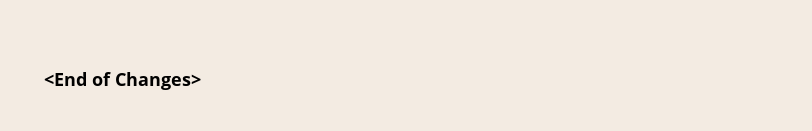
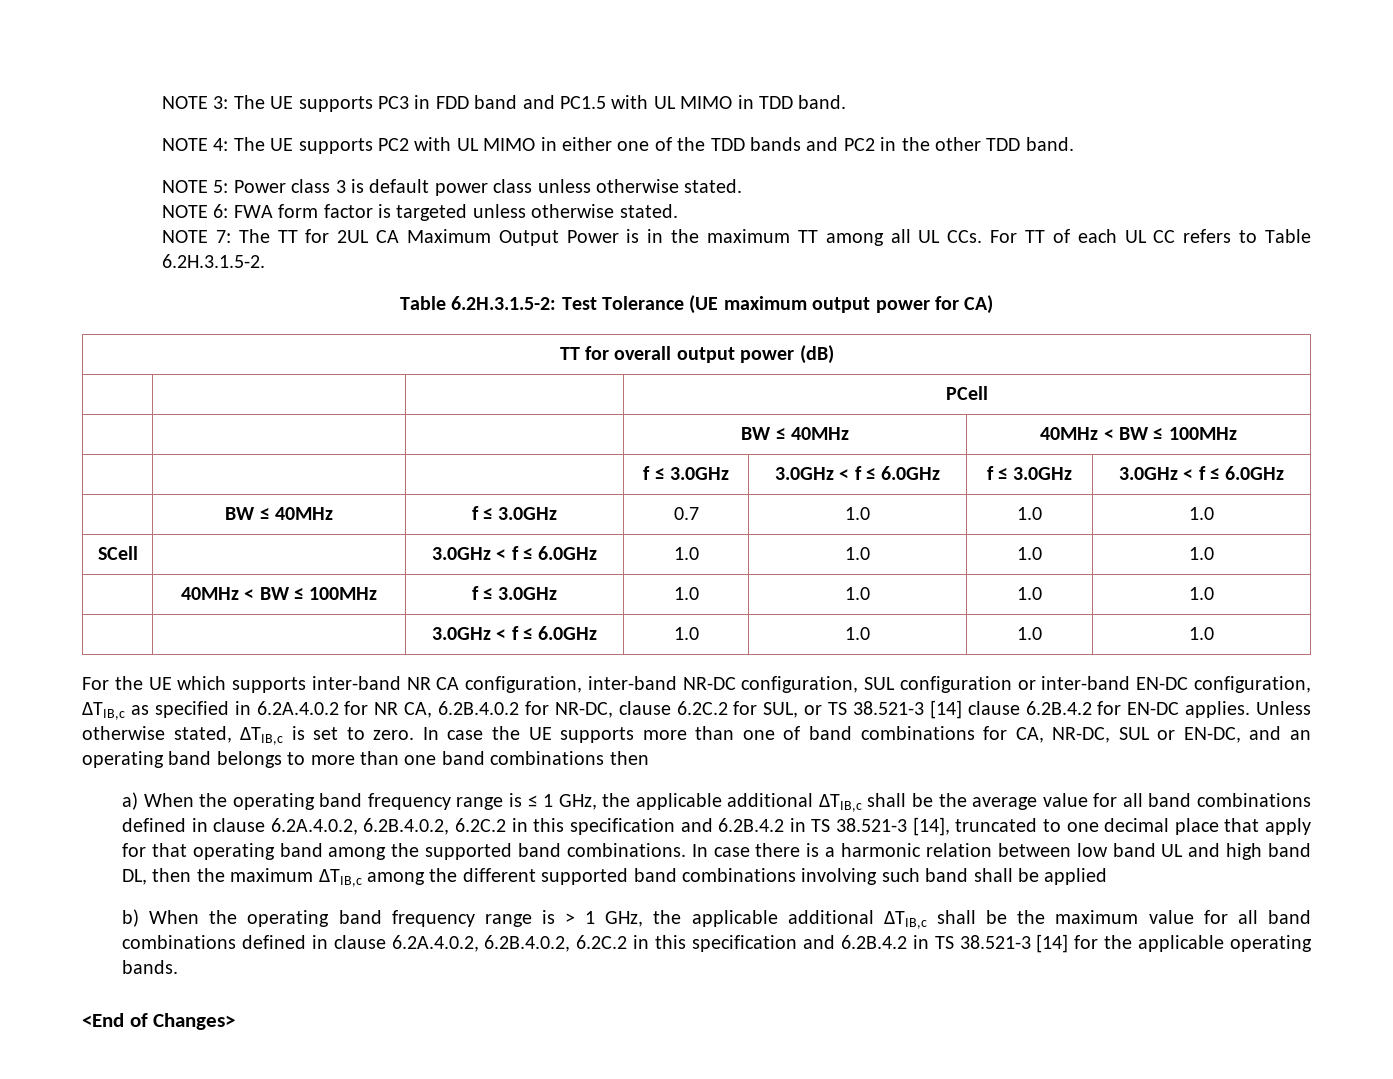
(44, 79) none -> [161,95,847,112] [161,137,1074,154] [161,179,743,196] [161,204,678,221] [161,229,1312,246] [161,254,265,268] [399,295,994,314] [559,345,834,364] [946,386,988,400] [741,427,849,440] [1040,427,1237,440] [643,466,729,480] [774,466,941,480] [986,466,1073,480] [1118,466,1285,480] [225,507,333,520] [471,506,558,520] [673,507,699,520] [845,507,870,520] [1017,507,1042,520] [1189,507,1214,520] [97,546,138,560] [431,546,598,560] [673,547,699,560] [845,547,870,560] [1017,547,1042,560] [1189,547,1214,560] [180,587,378,600] [471,586,558,600] [673,587,699,600] [845,587,870,600] [1017,587,1042,600] [1189,587,1214,600] [431,626,598,640] [673,627,699,640] [845,627,870,640] [1017,627,1042,640] [1189,627,1214,640] [82,676,1311,693] [82,700,1311,720] [82,726,1311,745] [82,751,649,768] [121,792,1311,812] [121,817,1312,836] [121,843,1312,860] [121,868,1108,887] [121,909,1311,929] [121,934,1312,953] [121,960,178,974] NOTE 3: The UE supports PC3 in FDD band and PC1.5 with UL MIMO in TDD band. // NOTE 4: The UE supports PC2 with UL MIMO in either one of the TDD bands and PC2 in the other TDD band. // NOTE 5: Power class 3 is default power class unless otherwise stated. // NOTE 6: FWA form factor is targeted unless otherwise stated. // NOTE 7: The TT for 2UL CA Maximum Output Power is in the maximum TT among all UL CCs. For TT of each UL CC refers to Table 6.2H.3.1.5-2. // Table 6.2H.3.1.5-2: Test Tolerance (UE maximum output power for CA) // TT for overall output power (dB) // | | | PCell // | | | BW ≤ 40MHz | 40MHz < BW ≤ 100MHz // | | | f ≤ 3.0GHz | 3.0GHz < f ≤ 6.0GHz | f ≤ 3.0GHz | 3.0GHz < f ≤ 6.0GHz // | BW ≤ 40MHz | f ≤ 3.0GHz | 0.7 | 1.0 | 1.0 | 1.0 // SCell | | 3.0GHz < f ≤ 6.0GHz | 1.0 | 1.0 | 1.0 | 1.0 // | 40MHz < BW ≤ 100MHz | f ≤ 3.0GHz | 1.0 | 1.0 | 1.0 | 1.0 // | | 3.0GHz < f ≤ 6.0GHz | 1.0 | 1.0 | 1.0 | 1.0 // For the UE which supports inter-band NR CA configuration, inter-band NR-DC configuration, SUL configuration or inter-band EN-DC configuration, ΔTIB,c as specified in 6.2A.4.0.2 for NR CA, 6.2B.4.0.2 for NR-DC, clause 6.2C.2 for SUL, or TS 38.521-3 [14] clause 6.2B.4.2 for EN-DC applies. Unless otherwise stated, ΔTIB,c is set to zero. In case the UE supports more than one of band combinations for CA, NR-DC, SUL or EN-DC, and an operating band belongs to more than one band combinations then // a) When the operating band frequency range is ≤ 1 GHz, the applicable additional ΔTIB,c shall be the average value for all band combinations defined in clause 6.2A.4.0.2, 6.2B.4.0.2, 6.2C.2 in this specification and 6.2B.4.2 in TS 38.521-3 [14], truncated to one decimal place that apply for that operating band among the supported band combinations. In case there is a harmonic relation between low band UL and high band DL, then the maximum ΔTIB,c among the different supported band combinations involving such band shall be applied // b) When the operating band frequency range is > 1 GHz, the applicable additional ΔTIB,c shall be the maximum value for all band combinations defined in clause 6.2A.4.0.2, 6.2B.4.0.2, 6.2C.2 in this specification and 6.2B.4.2 in TS 38.521-3 [14] for the applicable operating bands. //

